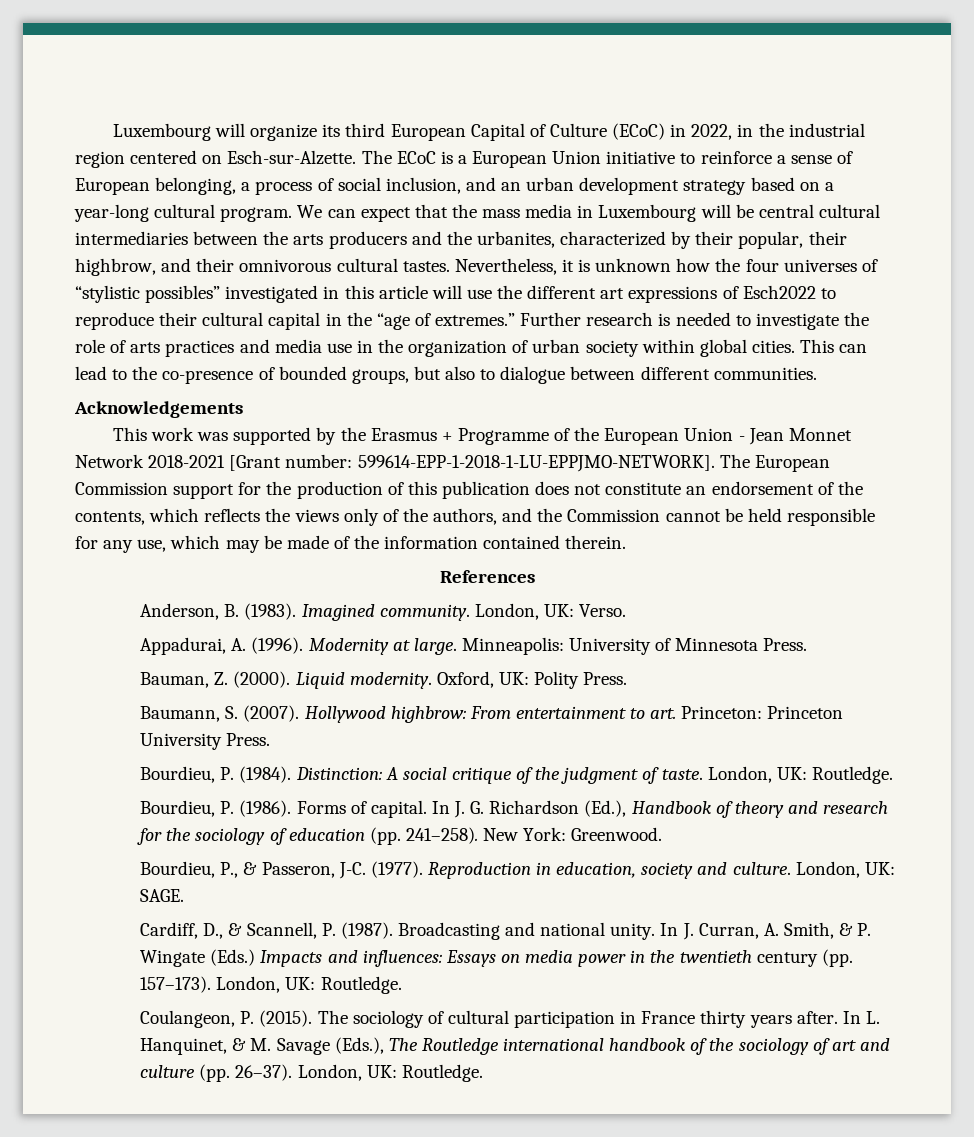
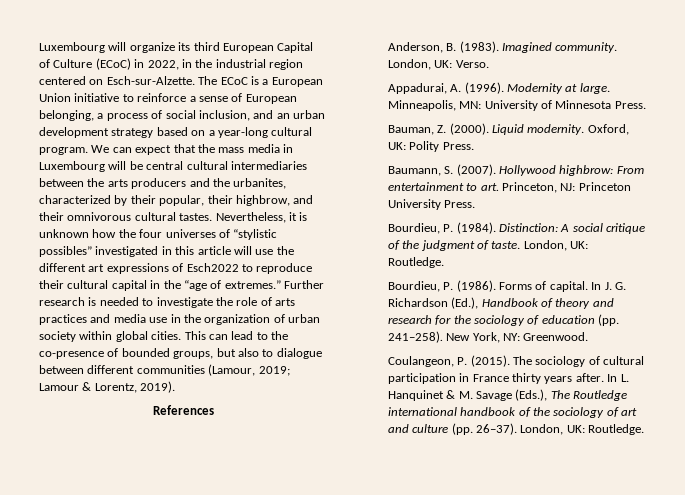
[713,367,817,380] [74,401,243,418] [112,427,852,445] [75,454,830,472] [75,481,863,499] [75,508,875,526] [75,535,627,553] communities. // Acknowledgements // This work was supported by the Erasmus + Programme of the European Union - Jean Monnet Network 2018-2021 [Grant number: 599614-EPP-1-2018-1-LU-EPPJMO-NETWORK]. The European Commission support for the production of this publication does not constitute an endorsement of the contents, which reflects the views only of the authors, and the Commission cannot be held responsible for any use, which may be made of the information contained therein. -> [136,364,290,376] [39,381,176,393] communities (Lamour, 2019; Lamour & Lorentz, 2019).
[461,637,564,655] Minneapolis: -> [387,100,482,111] Minneapolis, MN:
[681,706,763,719] Princeton: -> [502,182,576,193] Princeton, NJ:
[523,827,567,841] York: -> [472,332,521,343] York, NY:
[140,861,895,879] [140,889,185,902] [140,922,872,940] [140,949,853,967] [140,976,402,994] // Bourdieu, P., & Passeron, J-C. (1977). Reproduction in education, society and culture. London, UK: SAGE. // Cardiff, D., & Scannell, P. (1987). Broadcasting and national unity. In J. Curran, A. Smith, & P. Wingate (Eds.) Impacts and influences: Essays on media power in the twentieth century (pp. 157–173). London, UK: Routledge. -> (589, 336) none
[140,1038,228,1055] Hanquinet, -> [387,390,444,401] Hanquinet

